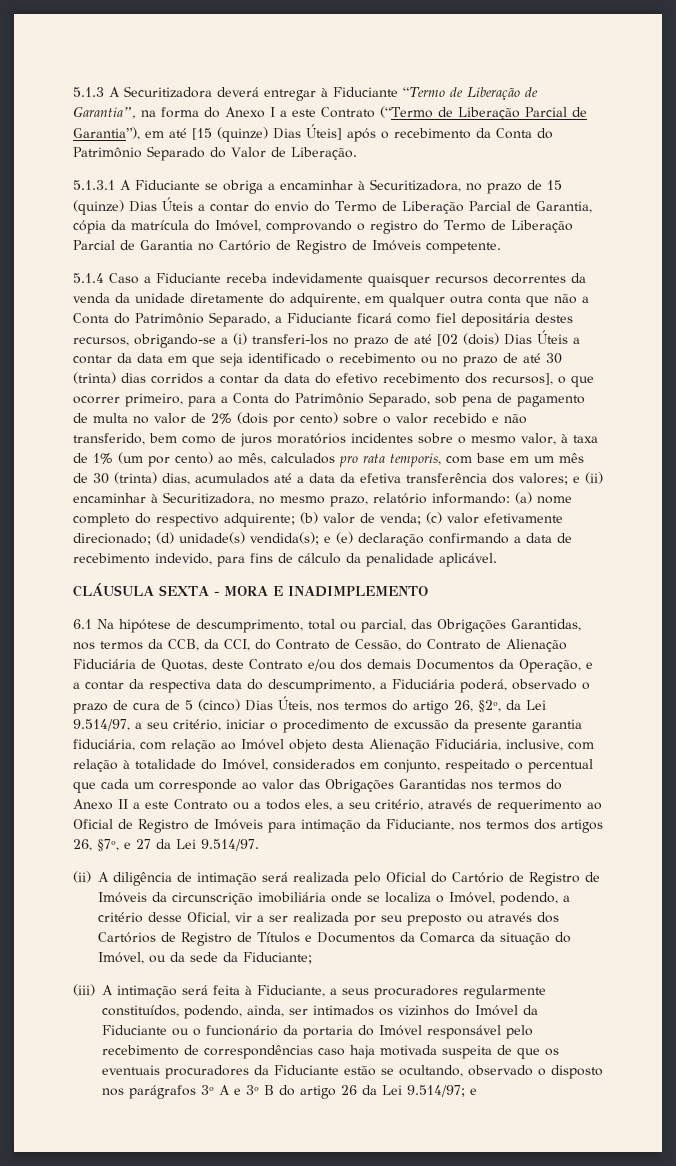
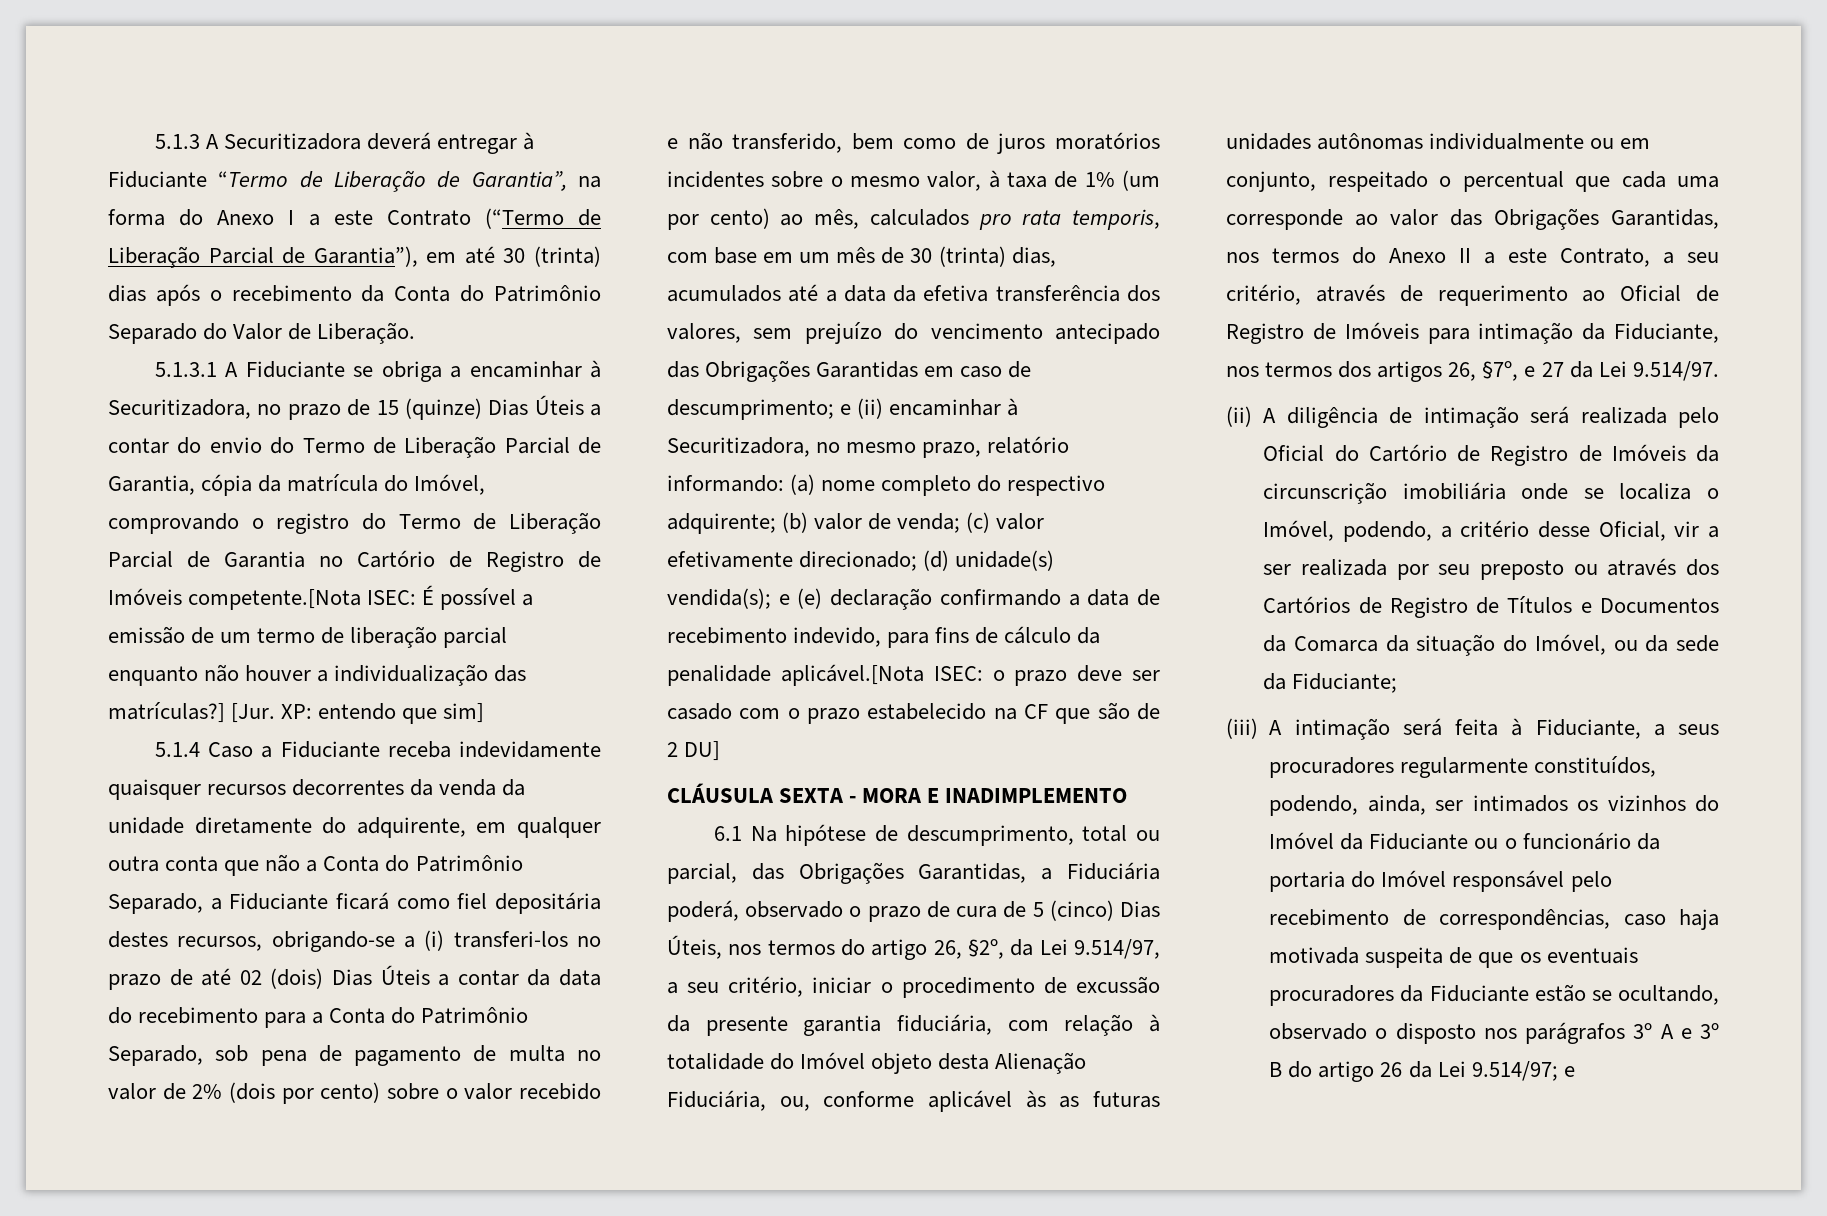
[192,124,342,142] [15 (quinze) Dias Úteis] -> [503,246,601,267] [108,285,146,302] 30 (trinta) dias
[426,242,501,254] competente. -> [188,585,534,610] [108,626,508,648] [108,664,527,686] [108,702,485,724] competente.[Nota ISEC: É possível a emissão de um termo de liberação parcial enquanto não houver a individualização das matrículas?] [Jur. XP: entendo que sim]
[437,334,458,346] [02 -> [239,970,262,985] 02
[168,353,562,367] [73,372,594,387] [73,393,183,407] em que seja identificado o recebimento ou no prazo de até 30 (trinta) dias corridos a contar da data do efetivo recebimento dos recursos], o que ocorrer primeiro, -> [108,1007,259,1024] do recebimento
[519,473,568,485] valores; -> [667,322,1160,344] [667,360,1032,382] [667,399,834,420] valores, sem prejuízo do vencimento antecipado das Obrigações Garantidas em caso de descumprimento;
[439,553,497,567] aplicável. -> [780,664,1160,686] [667,702,1160,724] [667,741,721,761] aplicável.[Nota ISEC: o prazo deve ser casado com o prazo estabelecido na CF que são de 2 DU]
[73,639,567,652] [73,659,593,673] [73,679,375,693] nos termos da CCB, da CCI, do Contrato de Cessão, do Contrato de Alienação Fiduciária de Quotas, deste Contrato e/ou dos demais Documentos da Operação, e a contar da respectiva data do descumprimento, -> (1027, 873) none
[221,742,236,750] ao -> [1149,1014,1160,1032] [667,1053,795,1070] à totalidade do
[506,739,594,751] [73,759,355,772] inclusive, com relação à totalidade do Imóvel, considerados -> [779,1090,1160,1112] [1226,133,1615,150] ou, conforme aplicável às as futuras unidades autônomas individualmente ou
[134,782,154,789] um -> [1677,176,1719,188] uma
[399,779,466,789] Garantidas -> [1611,209,1719,229] Garantidas,
[174,799,332,811] Contrato ou a todos eles, -> [1560,248,1650,267] Contrato,
[204,1045,313,1059] correspondências -> [1439,909,1611,930] correspondências,

